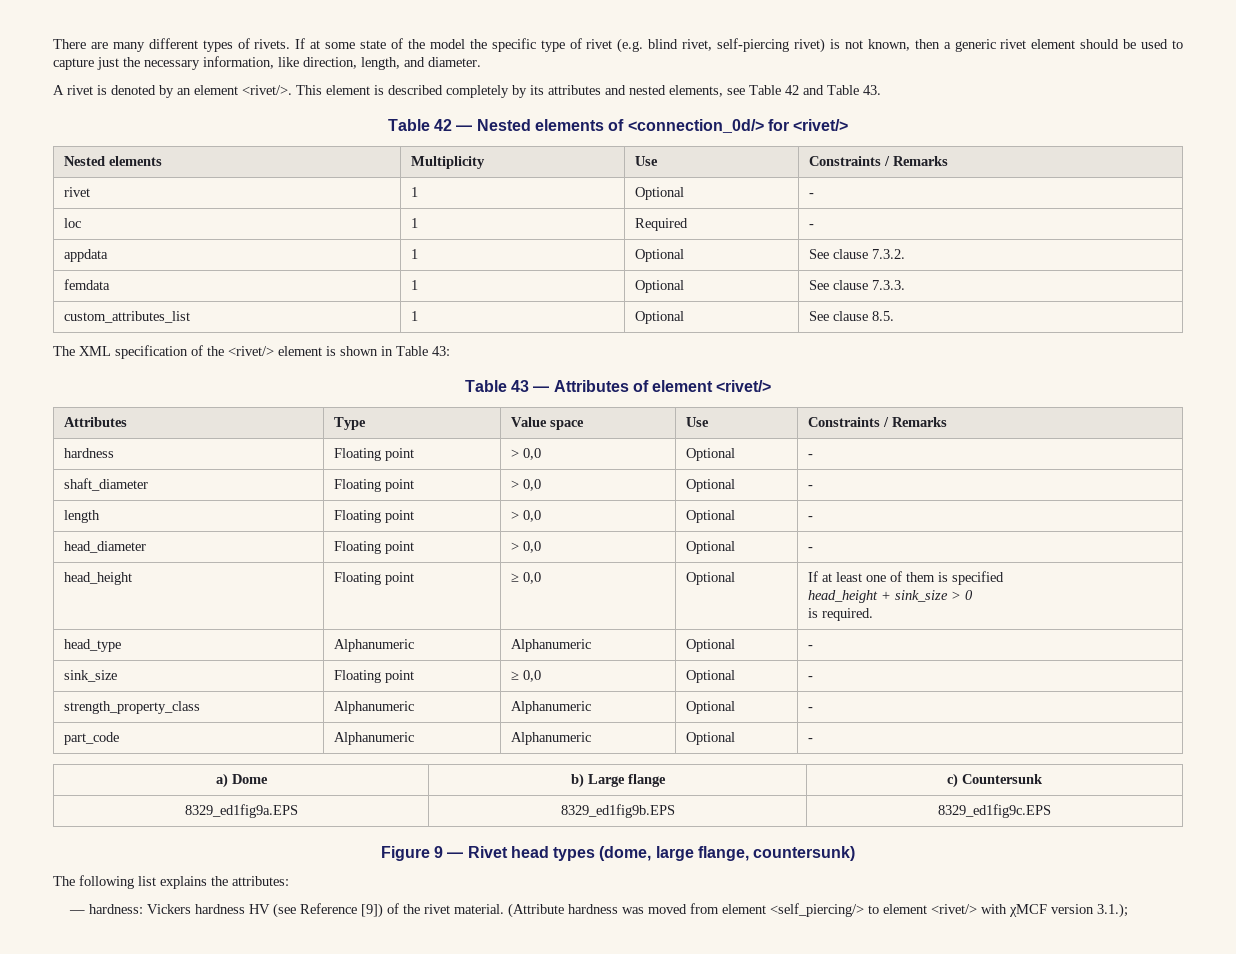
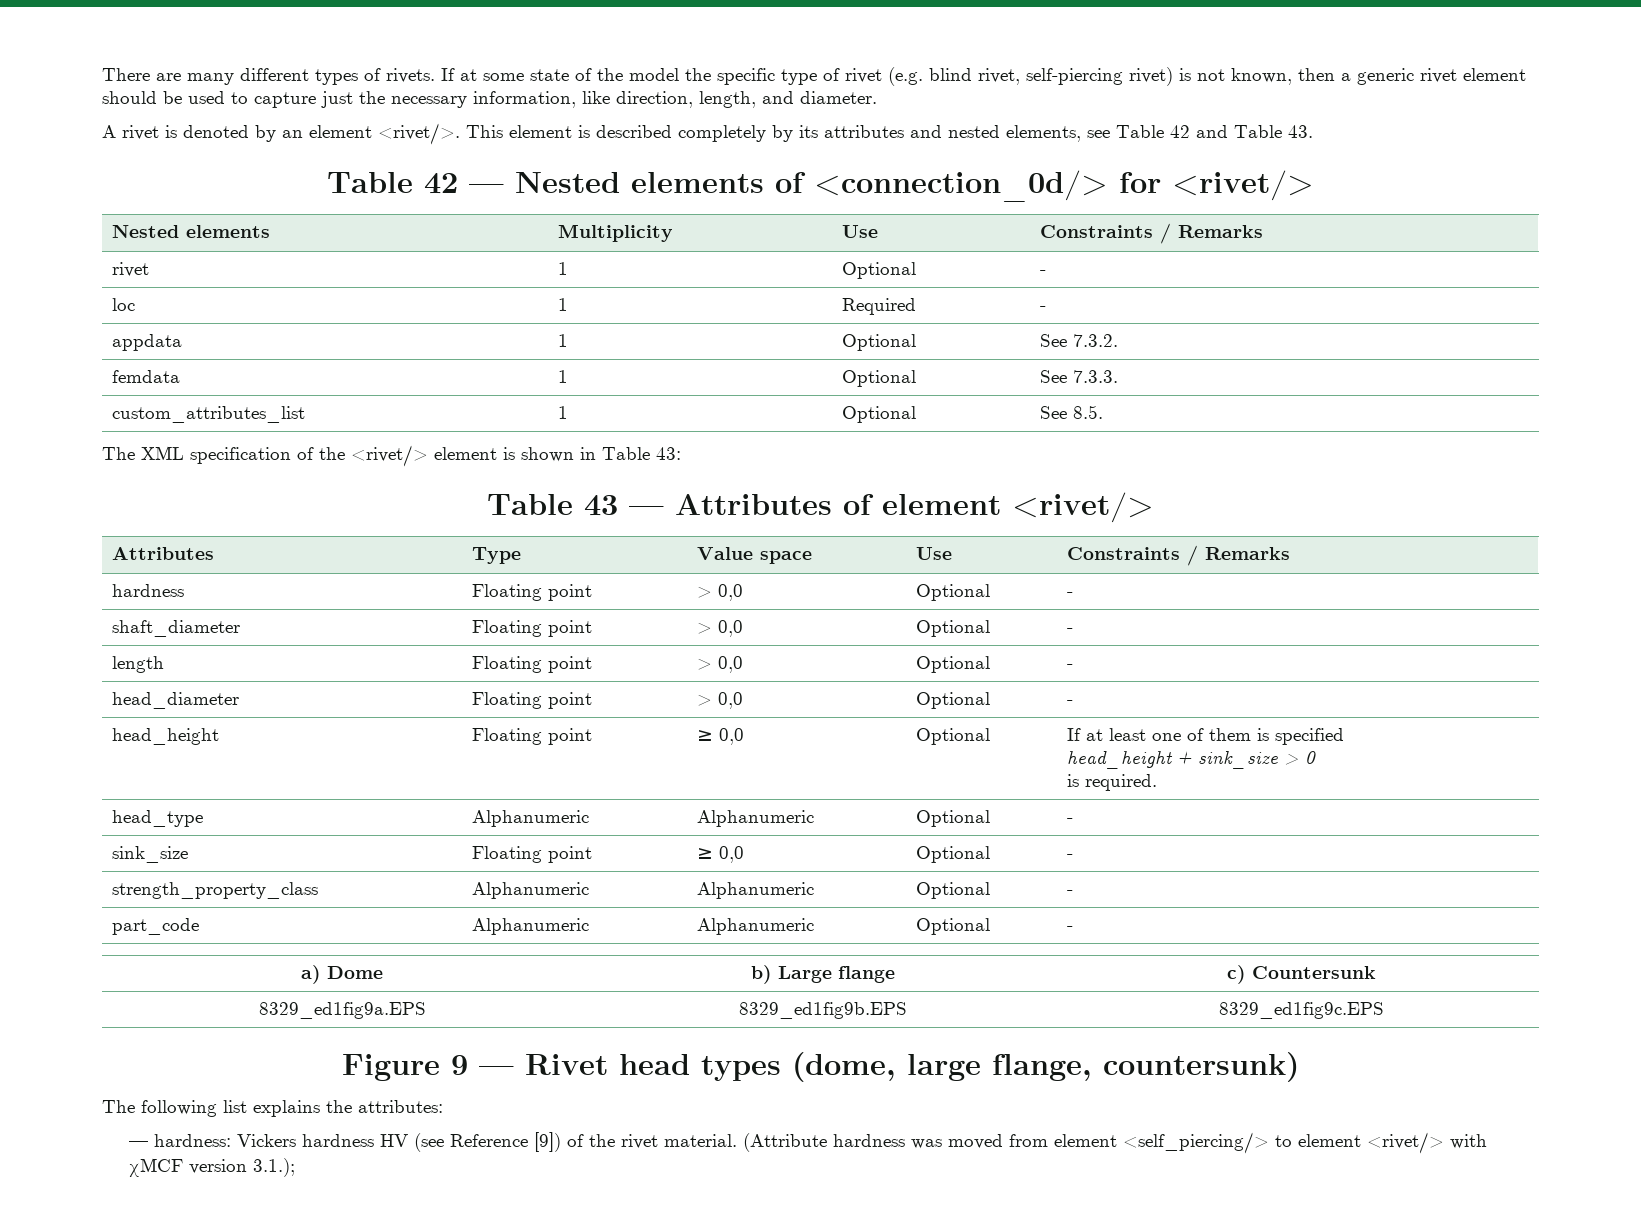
[832,249,868,259] clause -> (1067, 340) none
[832,280,868,290] clause -> (1067, 376) none
[832,311,868,321] clause -> (1067, 412) none

